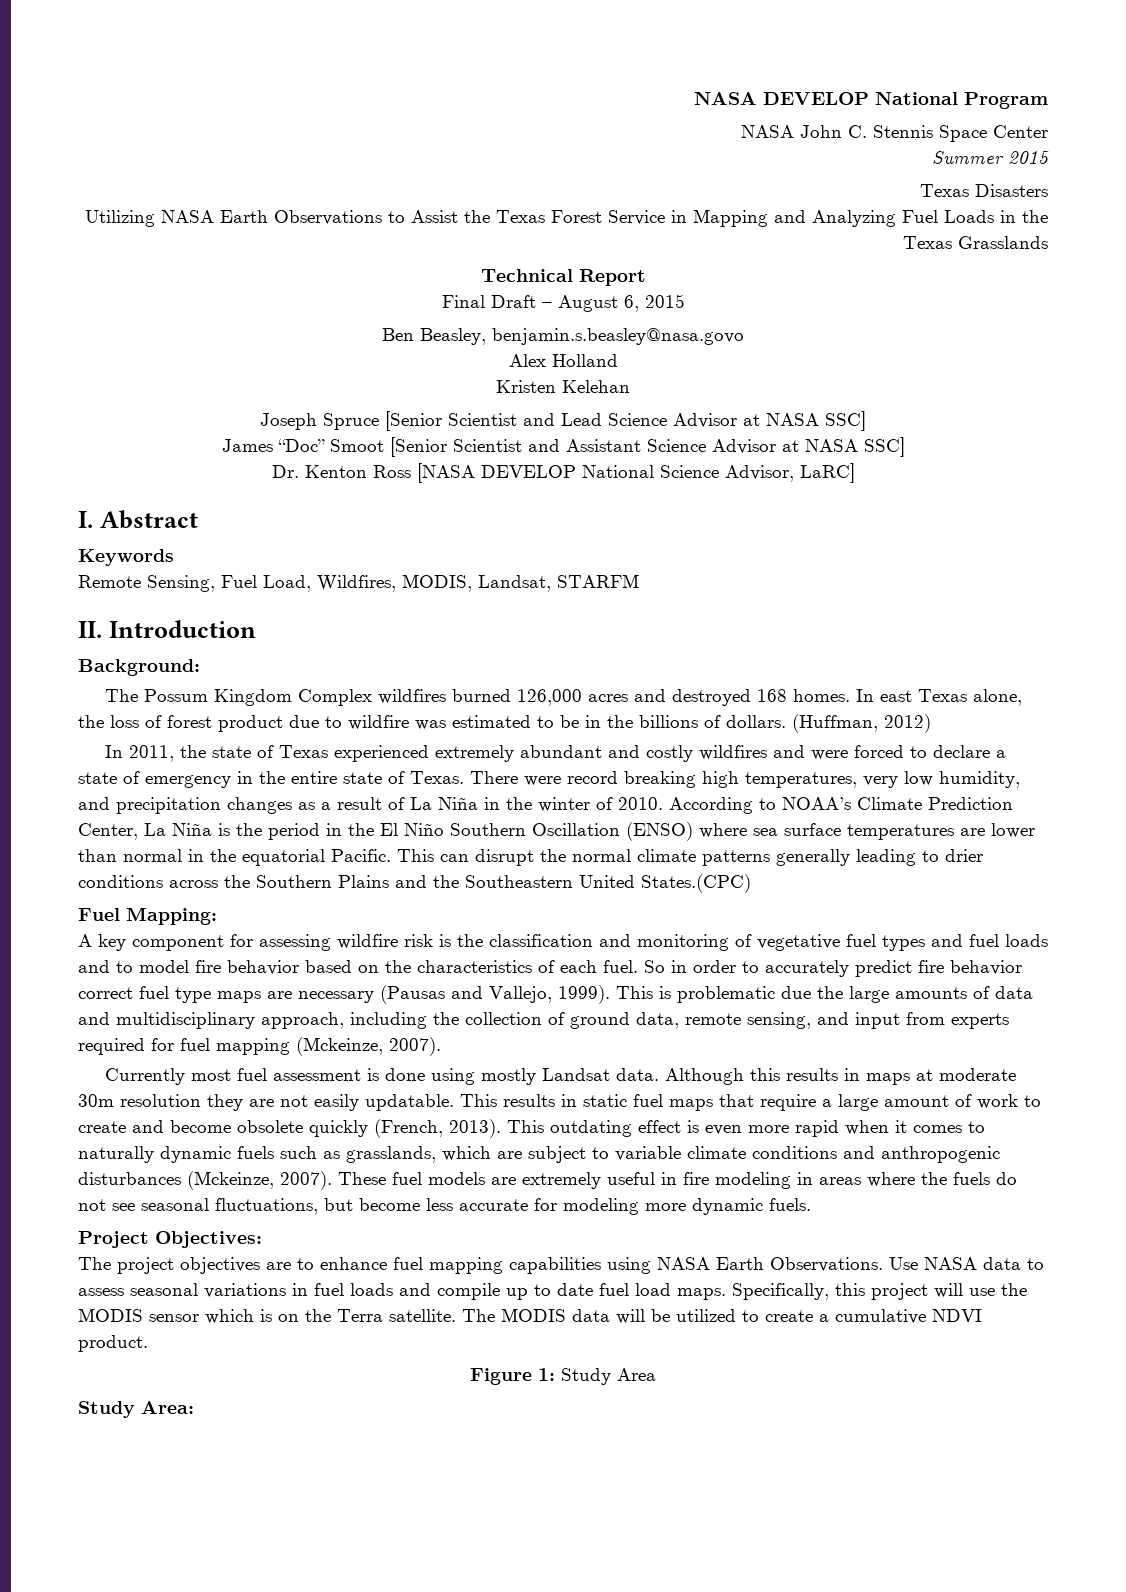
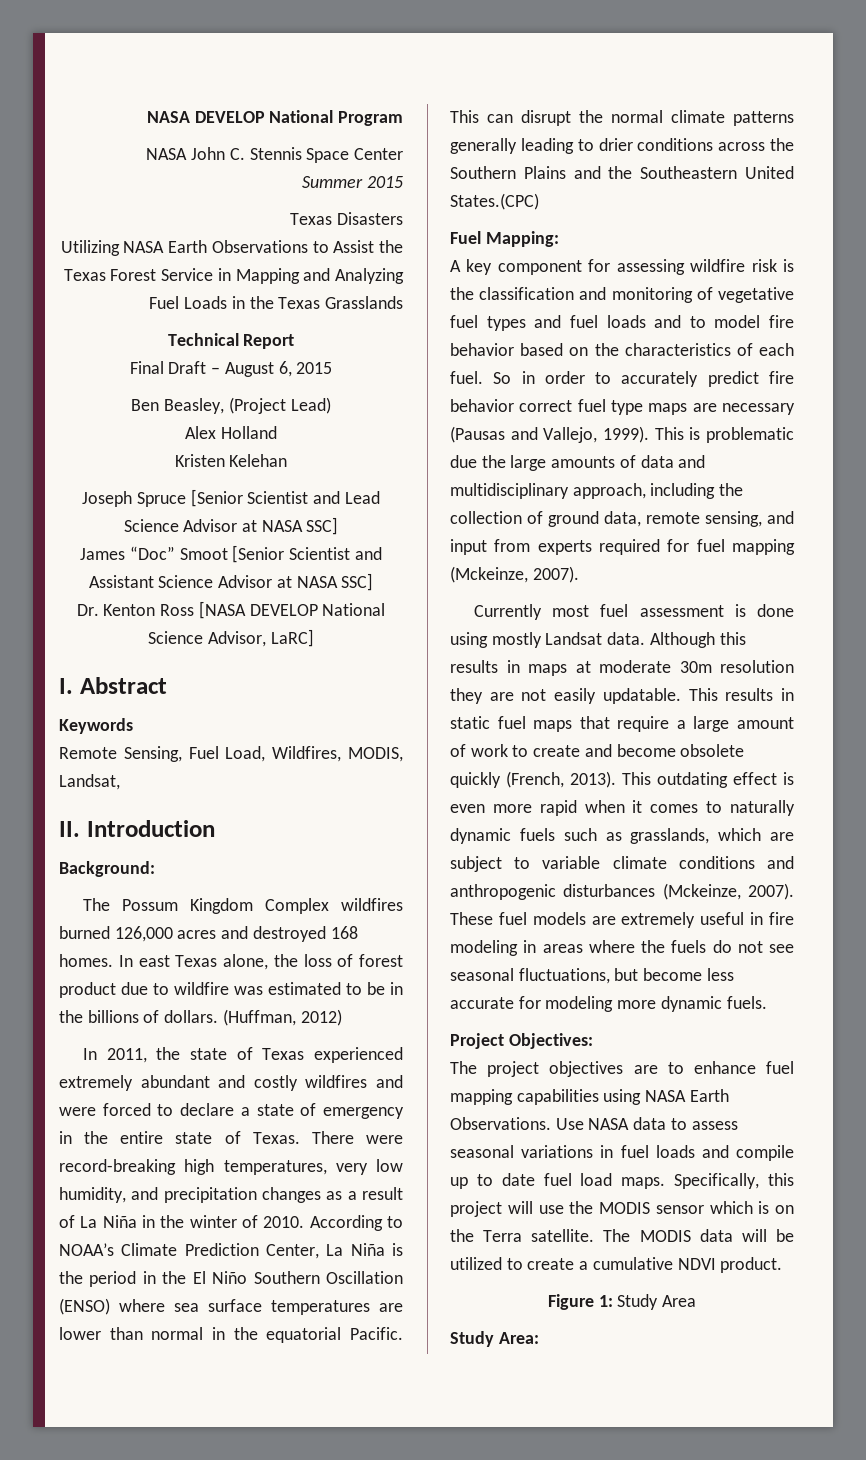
[492,328,744,345] benjamin.s.beasley@nasa.govo -> [228,397,331,414] (Project Lead)
[557,574,639,588] STARFM -> (120, 782) none
[567,771,696,788] record breaking -> [59,1159,176,1175] record-breaking

